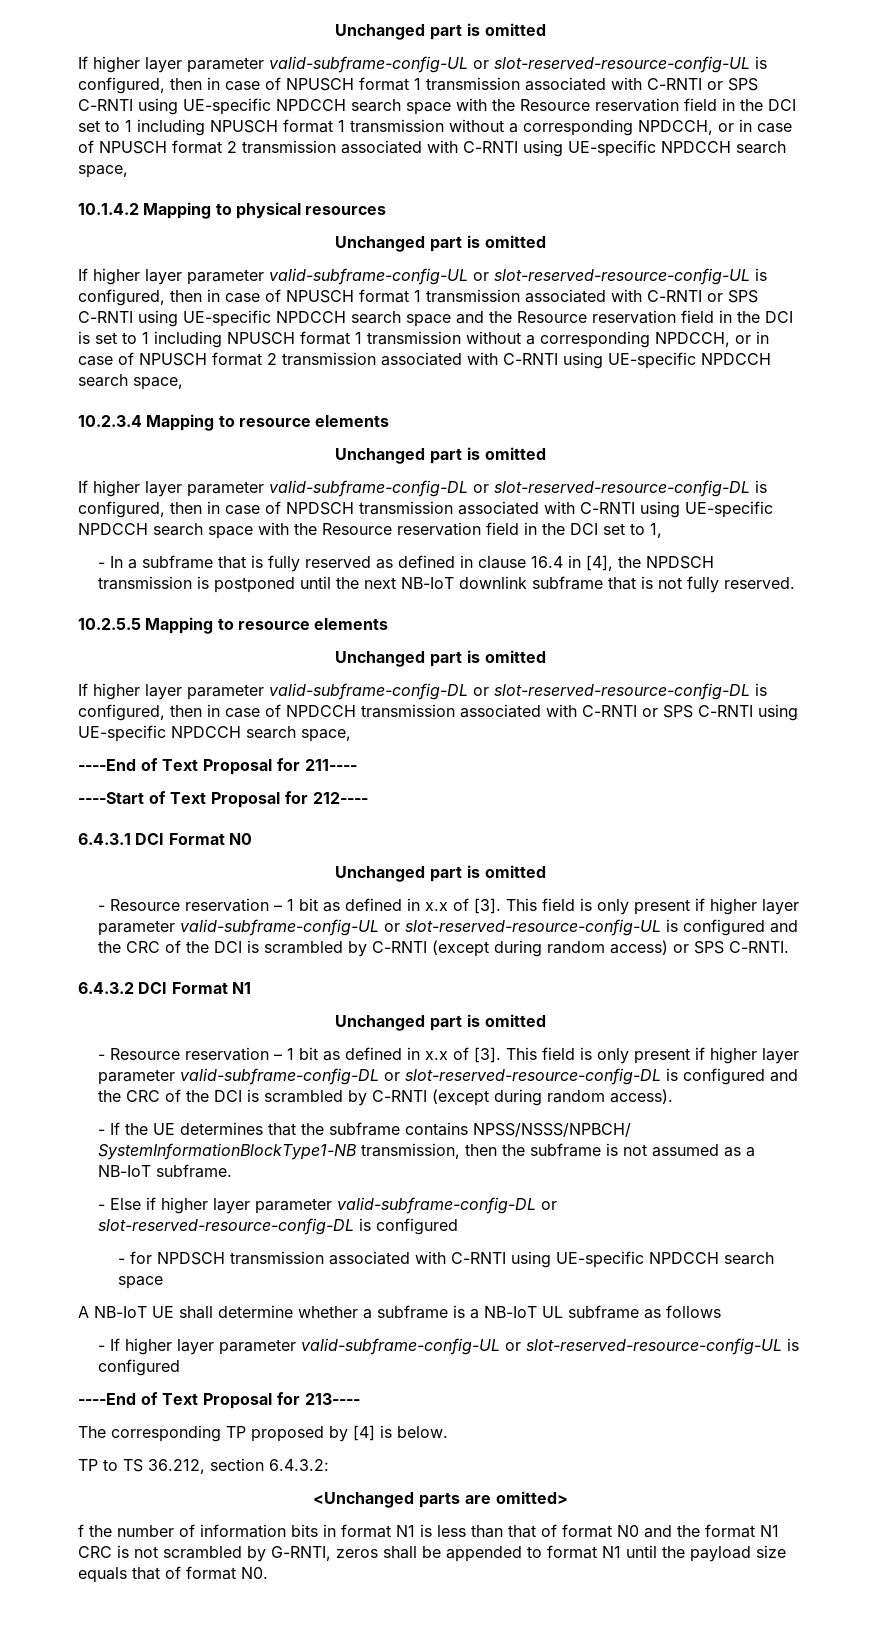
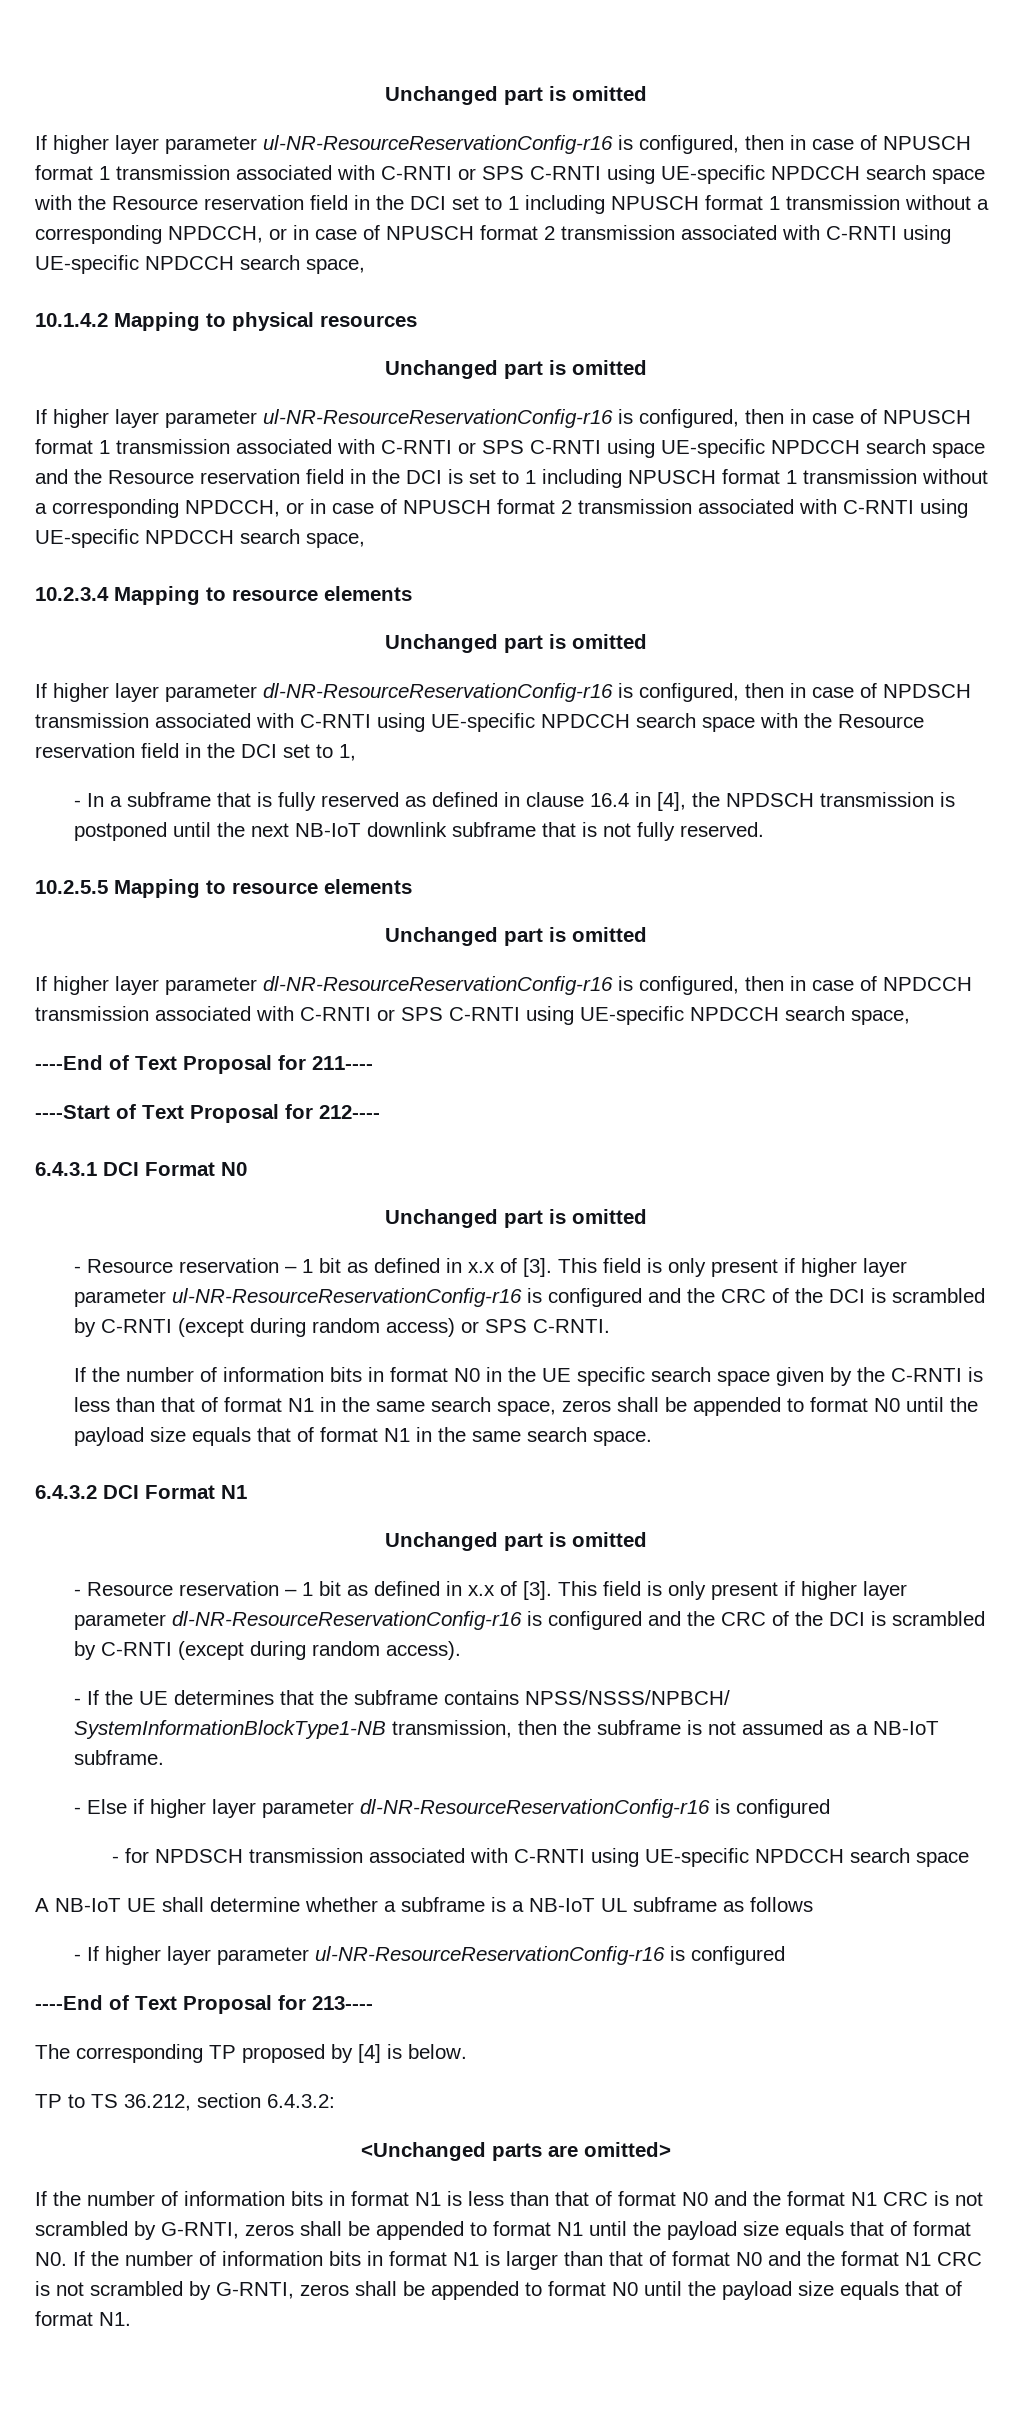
[334,23,546,40] [78,56,750,73] Unchanged part is omitted // If higher layer parameter valid-subframe-config-UL or slot-reserved-resource-config-UL -> [385,86,647,105] [35,135,613,154] Unchanged part is omitted // If higher layer parameter ul-NR-ResourceReservationConfig-r16
[269,268,750,285] valid-subframe-config-UL or slot-reserved-resource-config-UL -> [263,409,613,428] ul-NR-ResourceReservationConfig-r16
[269,480,750,497] valid-subframe-config-DL or slot-reserved-resource-config-DL -> [263,683,613,702] dl-NR-ResourceReservationConfig-r16
[269,683,750,700] valid-subframe-config-DL or slot-reserved-resource-config-DL -> [263,976,613,995] dl-NR-ResourceReservationConfig-r16
[179,919,661,936] valid-subframe-config-UL or slot-reserved-resource-config-UL -> [171,1288,522,1307] ul-NR-ResourceReservationConfig-r16
(789, 947) none -> [73,1367,983,1386] [73,1397,978,1416] [73,1427,652,1446] // If the number of information bits in format N0 in the UE specific search space given by the C-RNTI is less than that of format N1 in the same search space, zeros shall be appended to format N0 until the payload size equals that of format N1 in the same search space.
[179,1068,661,1085] valid-subframe-config-DL or slot-reserved-resource-config-DL -> [171,1611,522,1630] dl-NR-ResourceReservationConfig-r16
[336,1197,557,1214] [97,1218,354,1235] valid-subframe-config-DL or slot-reserved-resource-config-DL -> [359,1799,710,1818] dl-NR-ResourceReservationConfig-r16
[300,1338,782,1355] valid-subframe-config-UL or slot-reserved-resource-config-UL -> [314,1946,665,1965] ul-NR-ResourceReservationConfig-r16
[78,1524,84,1537] f -> [35,2191,47,2206] If
(268, 1573) none -> [73,2251,982,2270] [35,2281,962,2300] [35,2311,131,2326] If the number of information bits in format N1 is larger than that of format N0 and the format N1 CRC is not scrambled by G-RNTI, zeros shall be appended to format N0 until the payload size equals that of format N1.

